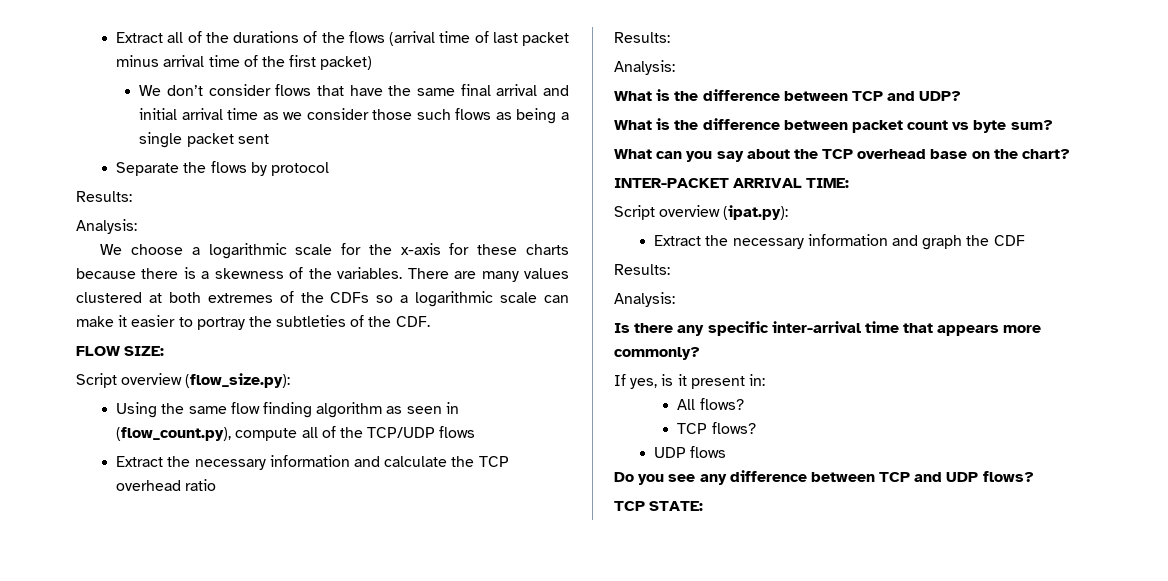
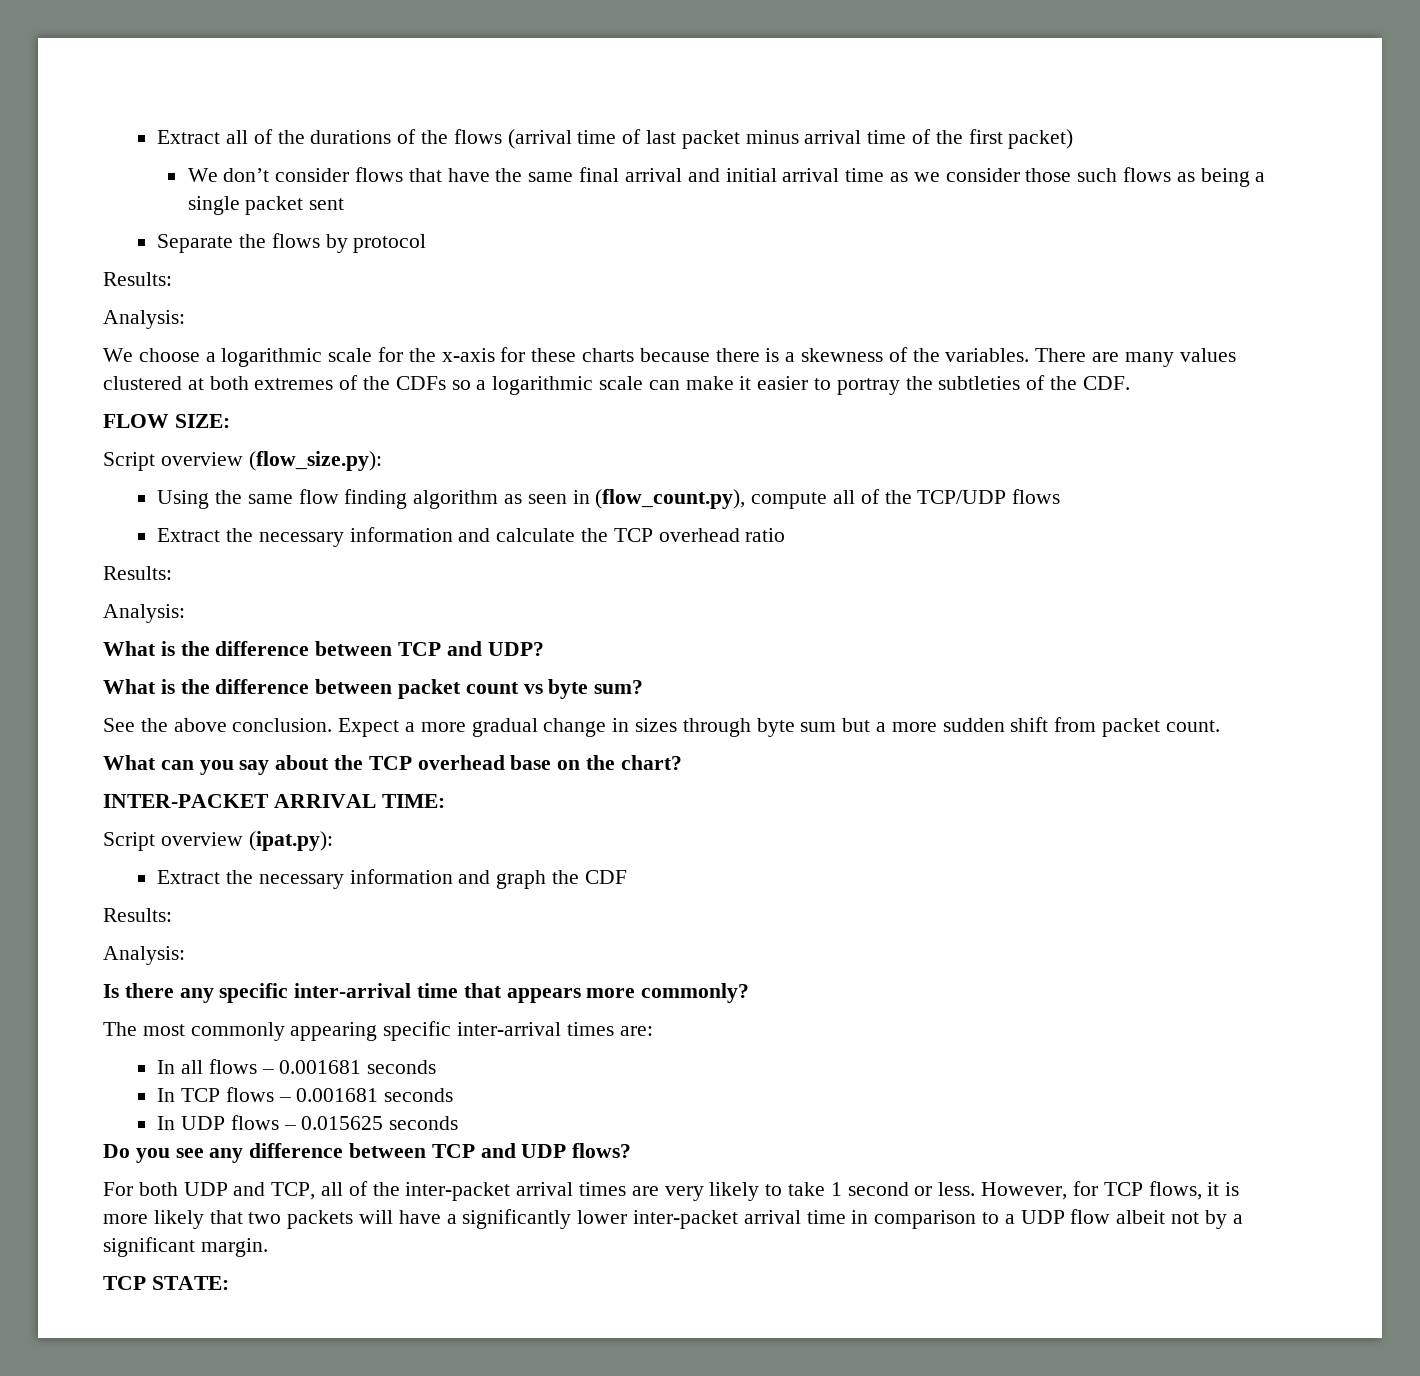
(1053, 125) none -> [103,717,1220,737] // See the above conclusion. Expect a more gradual change in sizes through byte sum but a more sudden shift from packet count.
[614,374,765,389] [677,398,744,410] [677,422,756,434] If yes, is it present in: // All flows? // TCP flows? // -> [103,1021,653,1041] [157,1059,437,1074] [157,1087,454,1102] [157,1116,176,1130] The most commonly appearing specific inter-arrival times are: // In all flows – 0.001681 seconds // In TCP flows – 0.001681 seconds // In
(727, 452) none -> [283,1116,459,1130] – 0.015625 seconds
(1034, 476) none -> [103,1181,1240,1201] [103,1209,1243,1229] [103,1237,268,1257] // For both UDP and TCP, all of the inter-packet arrival times are very likely to take 1 second or less. However, for TCP flows, it is more likely that two packets will have a significantly lower inter-packet arrival time in comparison to a UDP flow albeit not by a significant margin.

